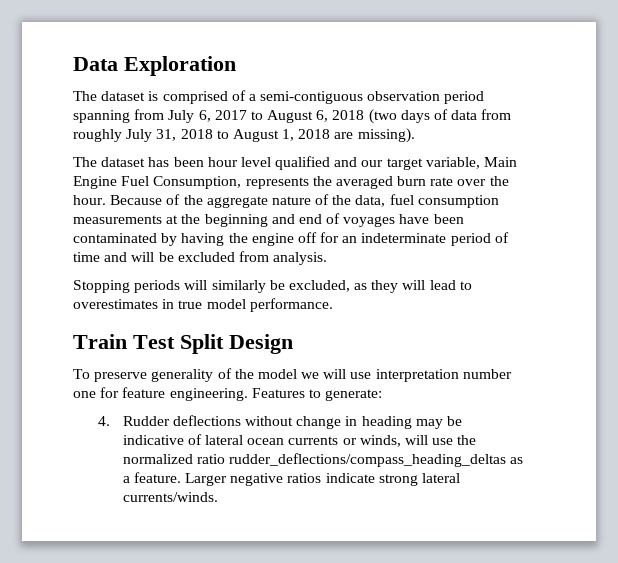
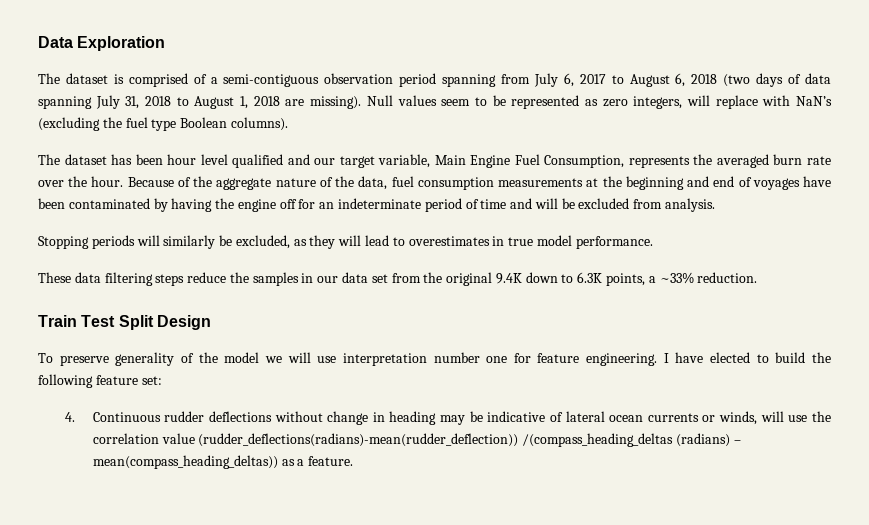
[481,109,512,120] [73,129,122,142] from roughly -> [38,96,92,109] spanning
(415, 135) none -> [366,95,832,109] [38,117,288,131] Null values seem to be represented as zero integers, will replace with NaN’s (excluding the fuel type Boolean columns).
(333, 305) none -> [38,272,758,286] // These data filtering steps reduce the samples in our data set from the original 9.4K down to 6.3K points, a ~33% reduction.
[251,388,383,401] Features to generate: -> [663,352,831,363] [38,374,162,388] I have elected to build the following feature set:
[122,416,170,426] Rudder -> [92,411,205,422] Continuous rudder
[122,453,524,467] [122,472,460,486] [122,492,218,502] normalized ratio rudder_deflections/compass_heading_deltas as a feature. Larger negative ratios indicate strong lateral currents/winds. -> [92,433,741,447] [92,455,354,469] correlation value (rudder_deflections(radians)-mean(rudder_deflection)) /(compass_heading_deltas (radians) – mean(compass_heading_deltas)) as a feature.

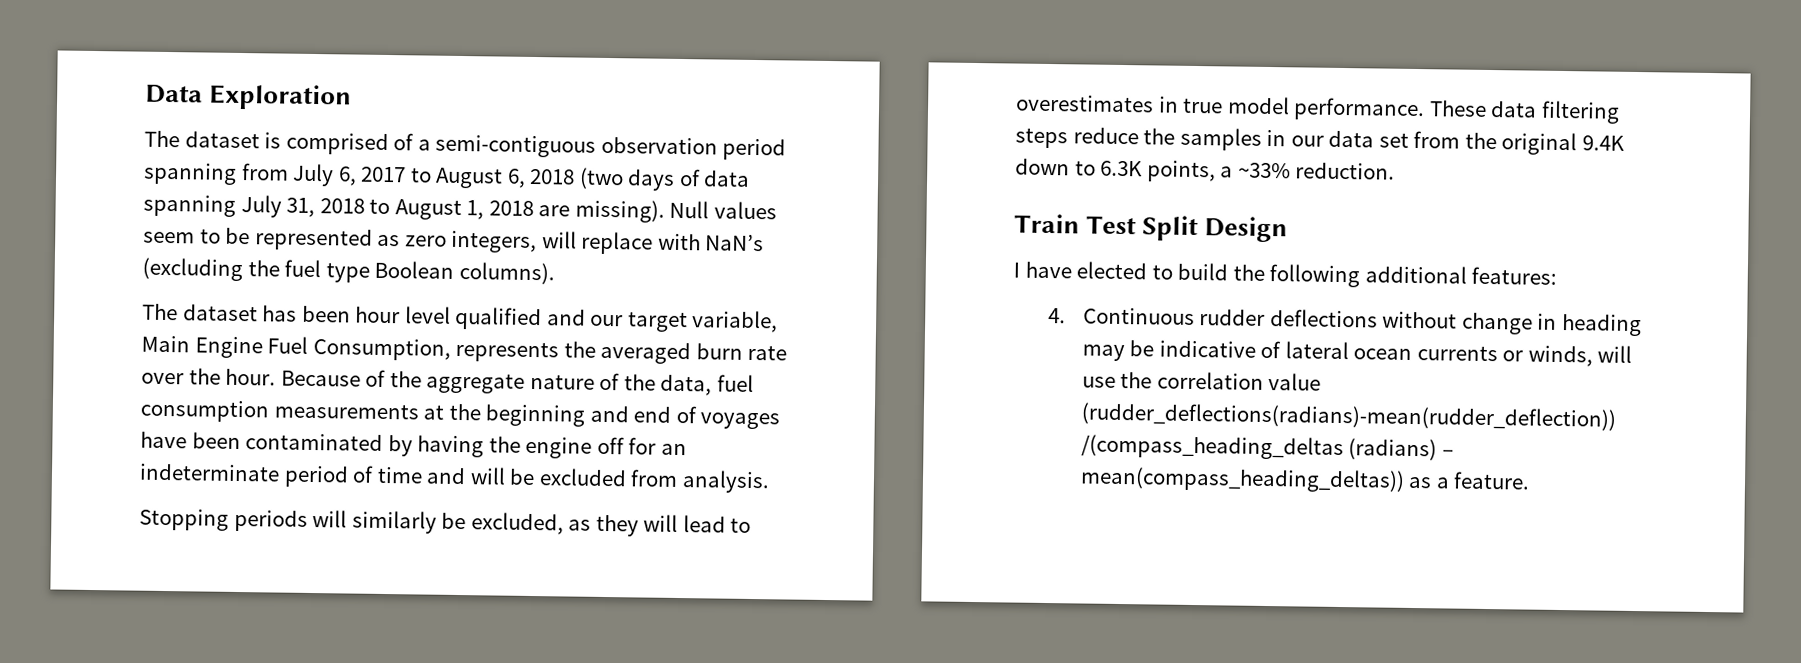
(653, 242) // -> (1426, 109) none
[38,352,658,366] To preserve generality of the model we will use interpretation number one for feature engineering. -> (1289, 229) none
[95,375,162,385] feature set: -> [1364,265,1558,285] additional features:

